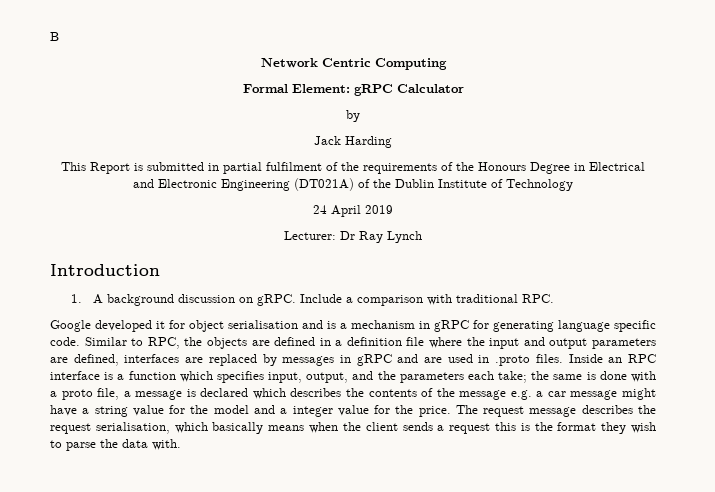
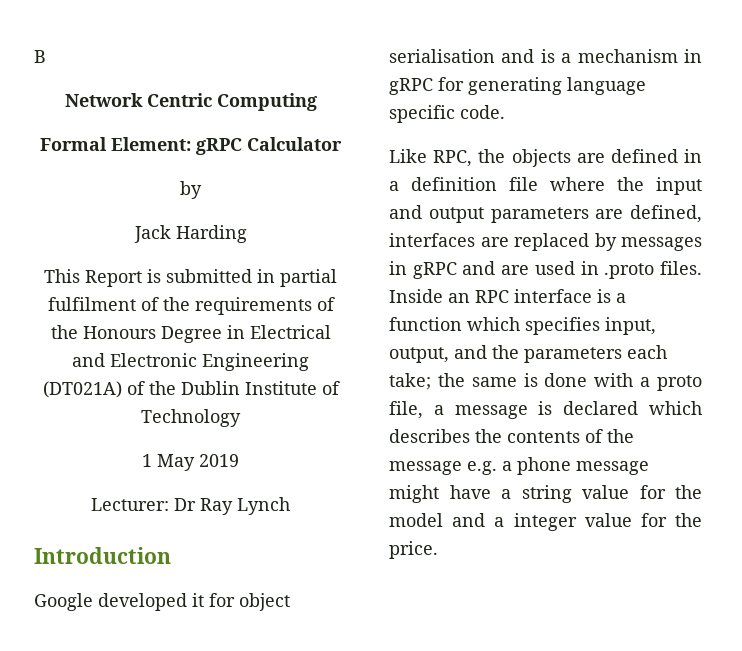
[313,205,361,217] 24 April -> [142,454,195,471] 1 May
[71,294,554,306] // 1. A background discussion on gRPC. Include a comparison with traditional RPC. -> (171, 555) none
[84,337,144,346] Similar to -> [389,149,427,163] // Like
[547,391,566,397] car -> [517,457,571,475] phone
[455,405,656,417] [50,422,656,434] [50,439,181,451] The request message describes the request serialisation, which basically means when the client sends a request this is the format they wish to parse the data with. -> (438, 550) none

